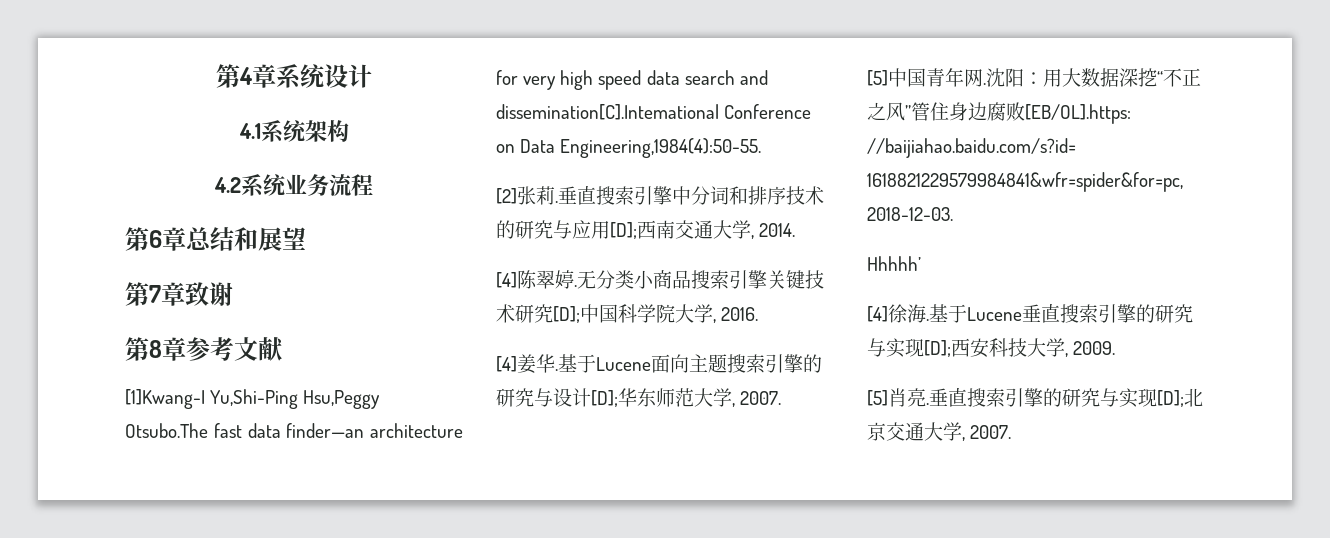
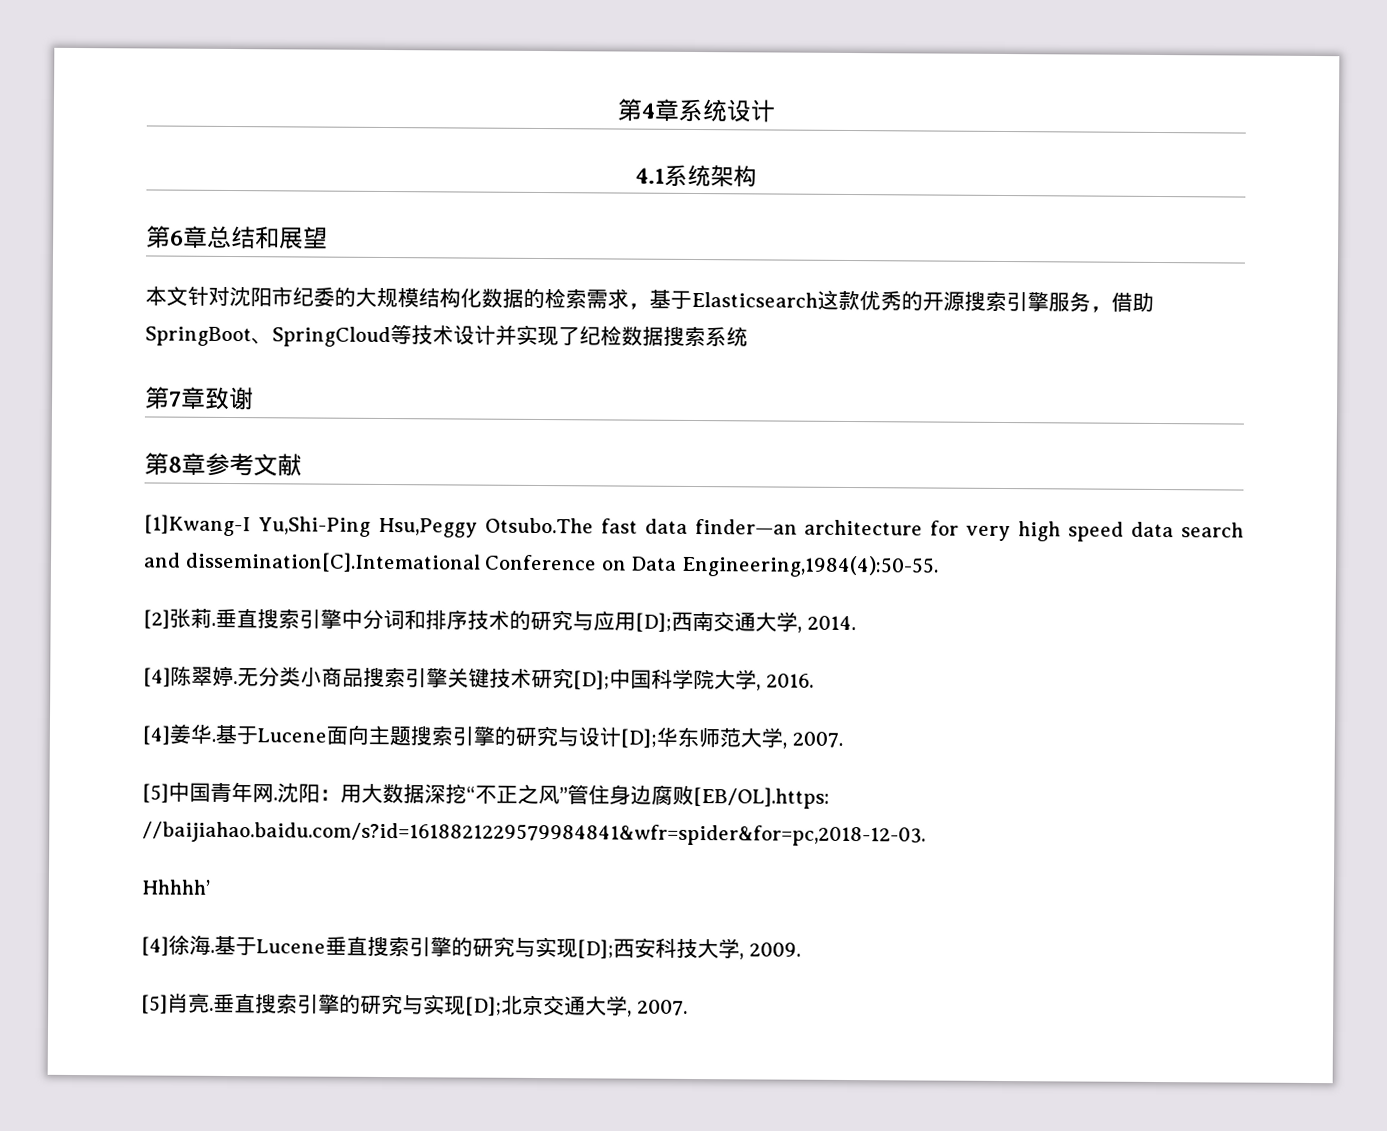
[214,174,373,197] // 4.2系统业务流程 -> (757, 176) none
(306, 238) none -> [145,285,1154,313] [145,324,748,348] // 本文针对沈阳市纪委的大规模结构化数据的检索需求，基于Elasticsearch这款优秀的开源搜索引擎服务，借助SpringBoot、SpringCloud等技术设计并实现了纪检数据搜索系统

